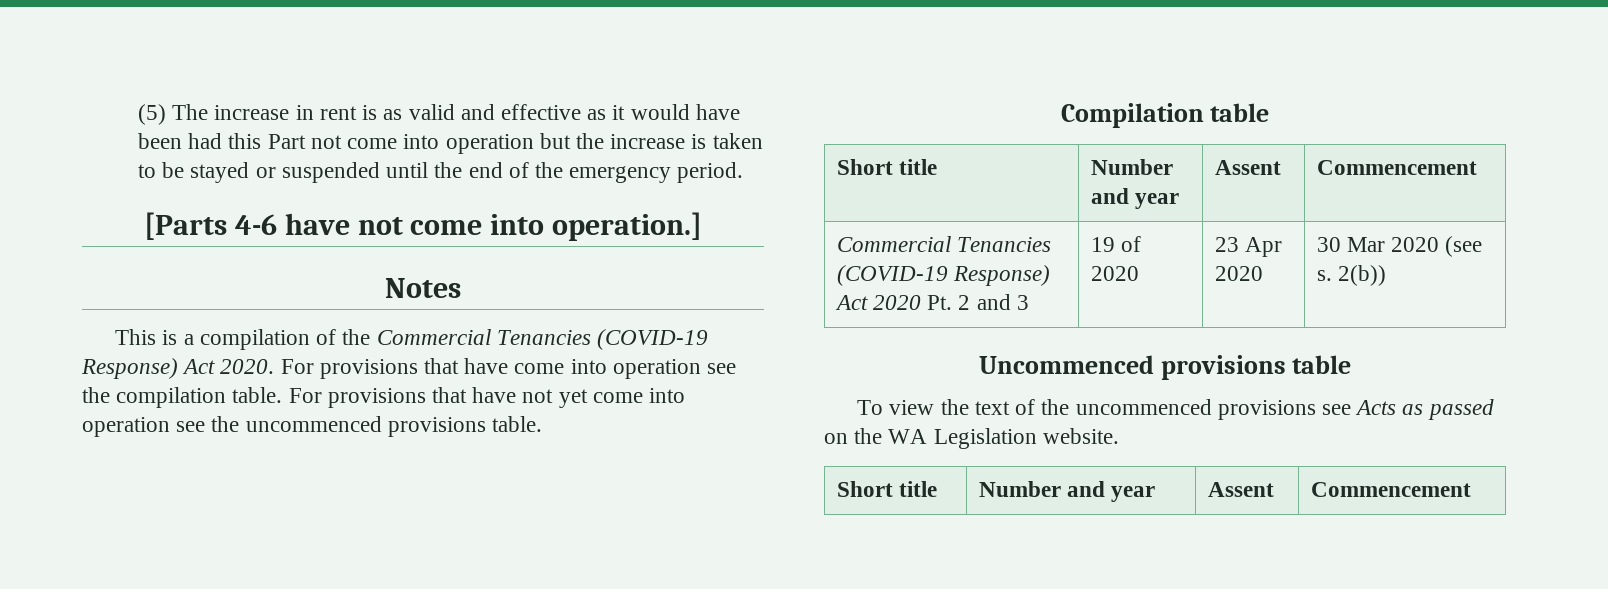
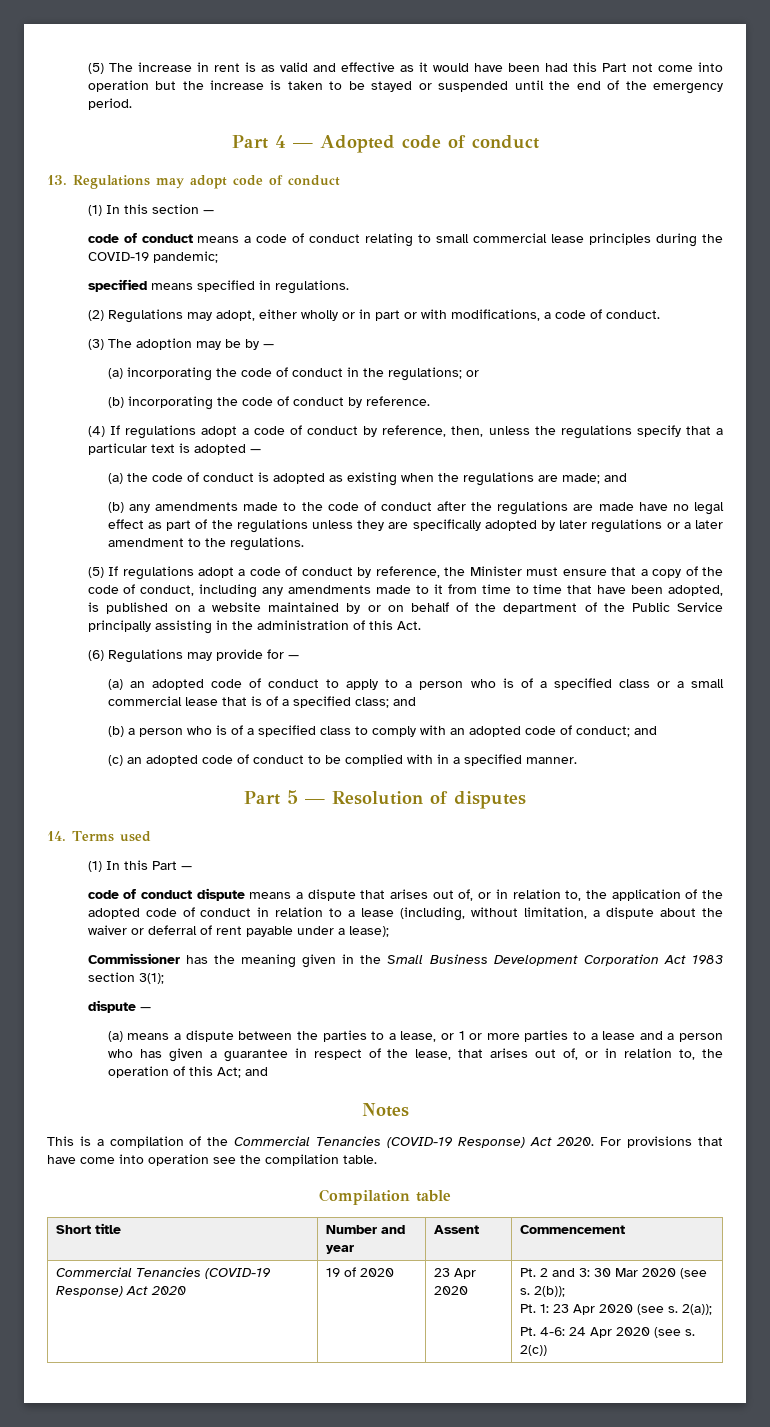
[143,212,703,241] [Parts 4-6 have not come into operation.] -> [231,135,539,153] [47,175,340,189] [87,204,214,216] [87,233,723,247] [87,251,218,263] [87,279,349,294] [87,309,660,323] [87,338,274,350] [107,367,479,381] [107,396,430,410] [87,425,723,439] [87,443,261,455] [107,472,627,486] [107,501,725,515] [107,519,724,533] [107,537,304,551] [87,566,723,580] [87,584,723,598] [87,602,723,614] [87,620,421,634] [87,649,299,663] [107,678,725,690] [107,696,416,708] [107,725,657,737] [107,754,577,766] [244,790,526,809] [47,831,151,842] [87,860,192,872] [87,888,724,901] [87,907,723,921] [87,925,389,937] [87,953,723,968] [87,972,164,984] [87,1000,151,1013] [107,1030,723,1042] [107,1048,723,1062] [107,1066,268,1078] Part 4 — Adopted code of conduct // 13. Regulations may adopt code of conduct // (1) In this section — // code of conduct means a code of conduct relating to small commercial lease principles during the COVID-19 pandemic; // specified means specified in regulations. // (2) Regulations may adopt, either wholly or in part or with modifications, a code of conduct. // (3) The adoption may be by — // (a) incorporating the code of conduct in the regulations; or // (b) incorporating the code of conduct by reference. // (4) If regulations adopt a code of conduct by reference, then, unless the regulations specify that a particular text is adopted — // (a) the code of conduct is adopted as existing when the regulations are made; and // (b) any amendments made to the code of conduct after the regulations are made have no legal effect as part of the regulations unless they are specifically adopted by later regulations or a later amendment to the regulations. // (5) If regulations adopt a code of conduct by reference, the Minister must ensure that a copy of the code of conduct, including any amendments made to it from time to time that have been adopted, is published on a website maintained by or on behalf of the department of the Public Service principally assisting in the administration of this Act. // (6) Regulations may provide for — // (a) an adopted code of conduct to apply to a person who is of a specified class or a small commercial lease that is of a specified class; and // (b) a person who is of a specified class to comply with an adopted code of conduct; and // (c) an adopted code of conduct to be complied with in a specified manner. // Part 5 — Resolution of disputes // 14. Terms used // (1) In this Part — // code of conduct dispute means a dispute that arises out of, or in relation to, the application of the adopted code of conduct in relation to a lease (including, without limitation, a dispute about the waiver or deferral of rent payable under a lease); // Commissioner has the meaning given in the Small Business Development Corporation Act 1983 section 3(1); // dispute — // (a) means a dispute between the parties to a lease, or 1 or more parties to a lease and a person who has given a guarantee in respect of the lease, that arises out of, or in relation to, the operation of this Act; and
[288,387,686,408] [82,416,543,437] For provisions that have not yet come into operation see the uncommenced provisions table. -> (377, 1159) none
[927,294,1029,310] Pt. 2 and 3 -> (186, 1290) none
(1263, 273) none -> [519,1268,590,1277] Pt. 2 and 3:
[1337,265,1386,286] [978,355,1352,380] [857,399,1494,420] [824,428,1119,449] [836,481,937,497] [978,481,1156,502] [1207,482,1274,497] [1310,482,1471,497] 2(b)) // Uncommenced provisions table // To view the text of the uncommenced provisions see Acts as passed on the WA Legislation website. // Short title | Number and year | Assent | Commencement -> [533,1286,565,1297] [519,1304,712,1315] [519,1327,695,1338] [519,1345,547,1356] 2(b)); // Pt. 1: 23 Apr 2020 (see s. 2(a)); // Pt. 4-6: 24 Apr 2020 (see s. 2(c))

